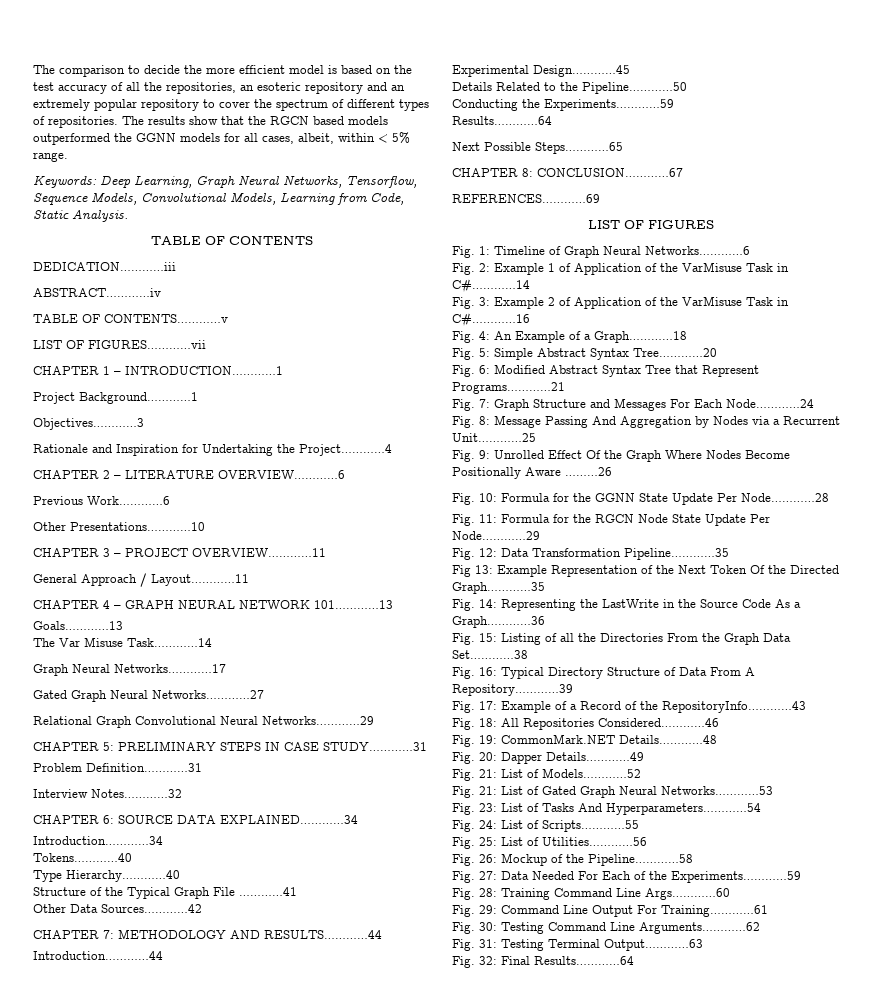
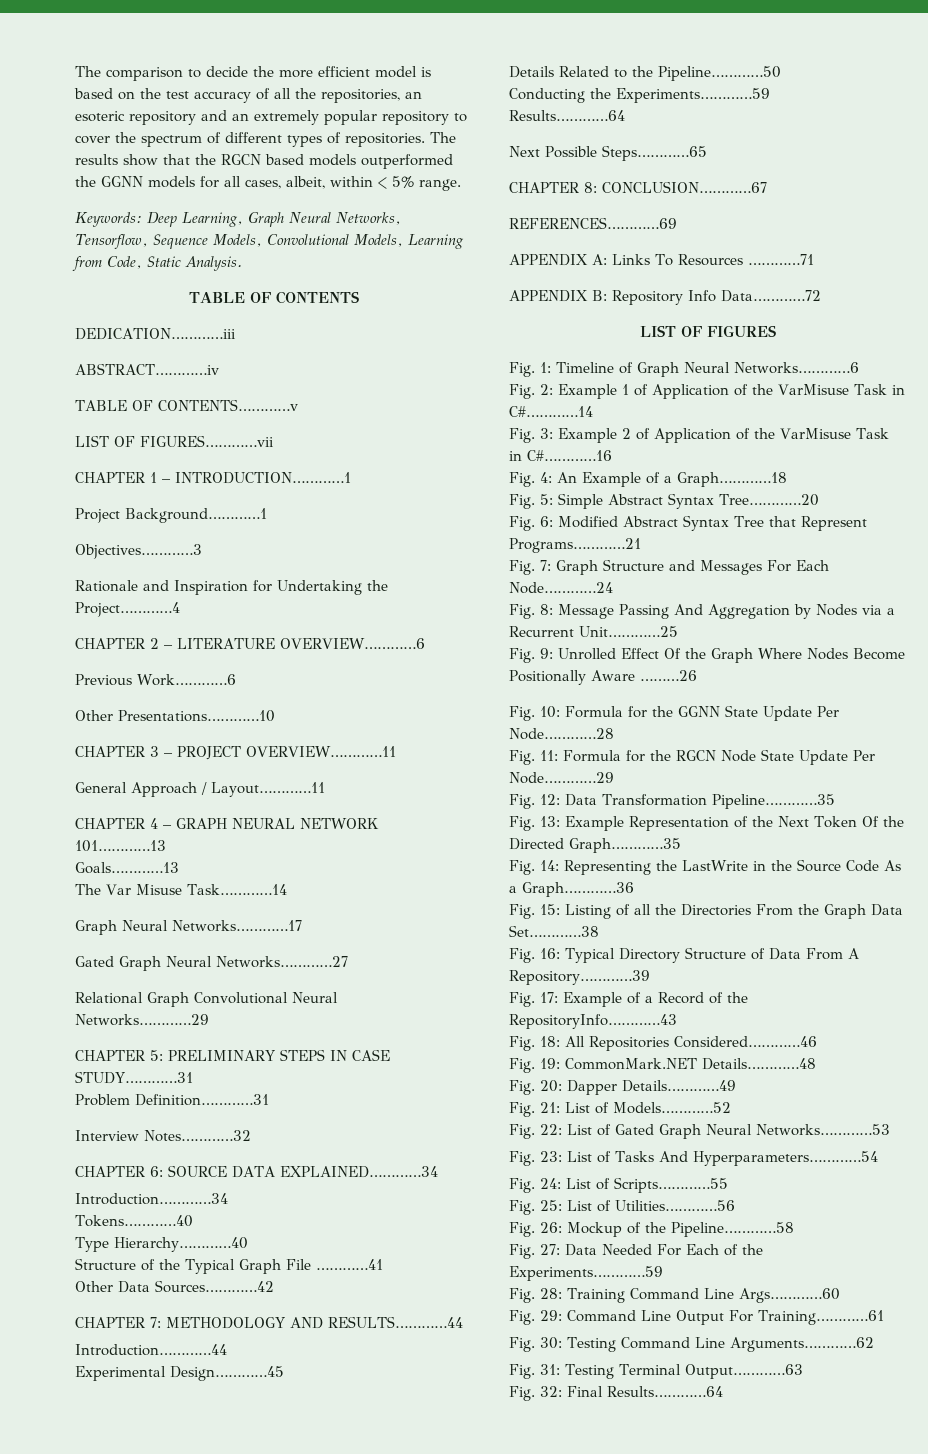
(600, 198) none -> [509,254,814,266] [509,290,821,305] // APPENDIX A: Links To Resources …………71 // APPENDIX B: Repository Info Data…………72
[452,565,471,577] Fig -> [509,816,535,831] Fig.
[479,786,497,795] 21: -> [540,1124,562,1135] 22:

